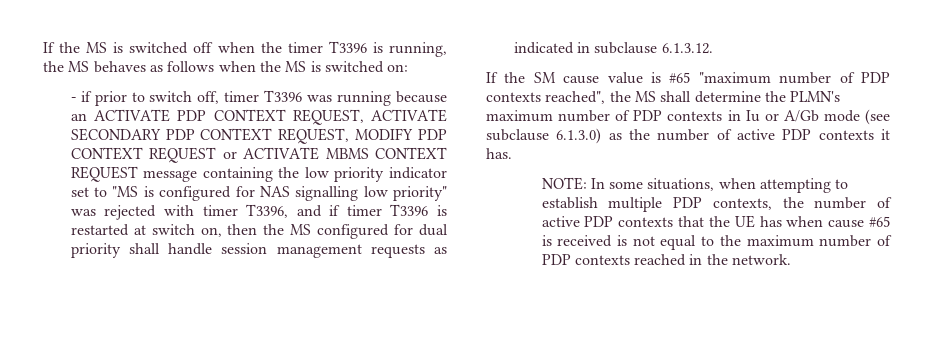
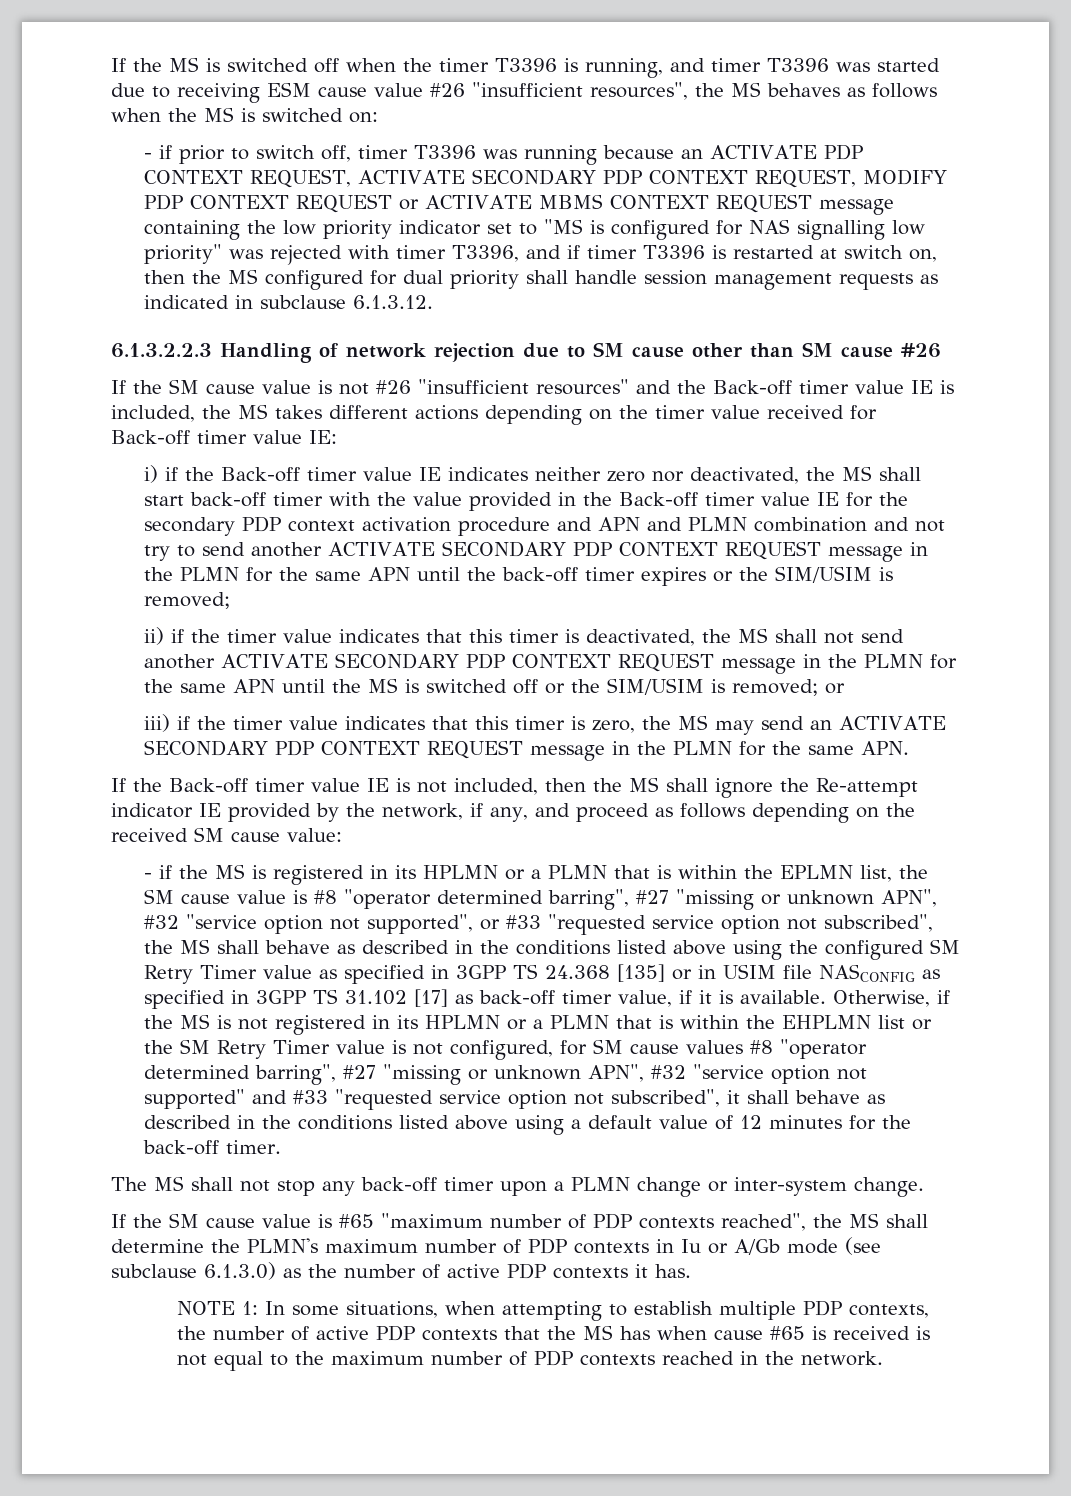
(447, 49) none -> [670,58,940,72] [111,82,688,103] and timer T3396 was started due to receiving ESM cause value #26 "insufficient resources",
(713, 48) none -> [111,342,941,363] [111,379,954,395] [111,404,877,425] [111,430,337,445] [143,465,921,484] [143,492,908,511] [143,516,945,536] [143,541,928,562] [143,566,893,586] [143,592,230,609] [143,627,904,646] [143,653,957,674] [143,678,845,696] [143,714,946,735] [143,740,909,761] [111,777,918,798] [111,803,915,823] [111,827,342,842] [143,864,928,885] [143,889,937,910] [143,914,933,935] [143,939,960,960] [143,964,940,984] [143,989,950,1009] [143,1014,932,1035] [143,1039,867,1060] [143,1064,867,1085] [143,1089,885,1110] [143,1115,911,1135] [142,1140,281,1155] [111,1176,924,1197] // 6.1.3.2.2.3 Handling of network rejection due to SM cause other than SM cause #26 // If the SM cause value is not #26 "insufficient resources" and the Back-off timer value IE is included, the MS takes different actions depending on the timer value received for Back-off timer value IE: // i) if the Back-off timer value IE indicates neither zero nor deactivated, the MS shall start back-off timer with the value provided in the Back-off timer value IE for the secondary PDP context activation procedure and APN and PLMN combination and not try to send another ACTIVATE SECONDARY PDP CONTEXT REQUEST message in the PLMN for the same APN until the back-off timer expires or the SIM/USIM is removed; // ii) if the timer value indicates that this timer is deactivated, the MS shall not send another ACTIVATE SECONDARY PDP CONTEXT REQUEST message in the PLMN for the same APN until the MS is switched off or the SIM/USIM is removed; or // iii) if the timer value indicates that this timer is zero, the MS may send an ACTIVATE SECONDARY PDP CONTEXT REQUEST message in the PLMN for the same APN. // If the Back-off timer value IE is not included, then the MS shall ignore the Re-attempt indicator IE provided by the network, if any, and proceed as follows depending on the received SM cause value: // - if the MS is registered in its HPLMN or a PLMN that is within the EPLMN list, the SM cause value is #8 "operator determined barring", #27 "missing or unknown APN", #32 "service option not supported", or #33 "requested service option not subscribed", the MS shall behave as described in the conditions listed above using the configured SM Retry Timer value as specified in 3GPP TS 24.368 [135] or in USIM file NASCONFIG as specified in 3GPP TS 31.102 [17] as back-off timer value, if it is available. Otherwise, if the MS is not registered in its HPLMN or a PLMN that is within the EHPLMN list or the SM Retry Timer value is not configured, for SM cause values #8 "operator determined barring", #27 "missing or unknown APN", #32 "service option not supported" and #33 "requested service option not subscribed", it shall behave as described in the conditions listed above using a default value of 12 minutes for the back-off timer. // The MS shall not stop any back-off timer upon a PLMN change or inter-system change.
[541,177,587,190] NOTE: -> [176,1301,258,1315] NOTE 1:
[734,215,755,228] UE -> [582,1325,613,1340] MS

